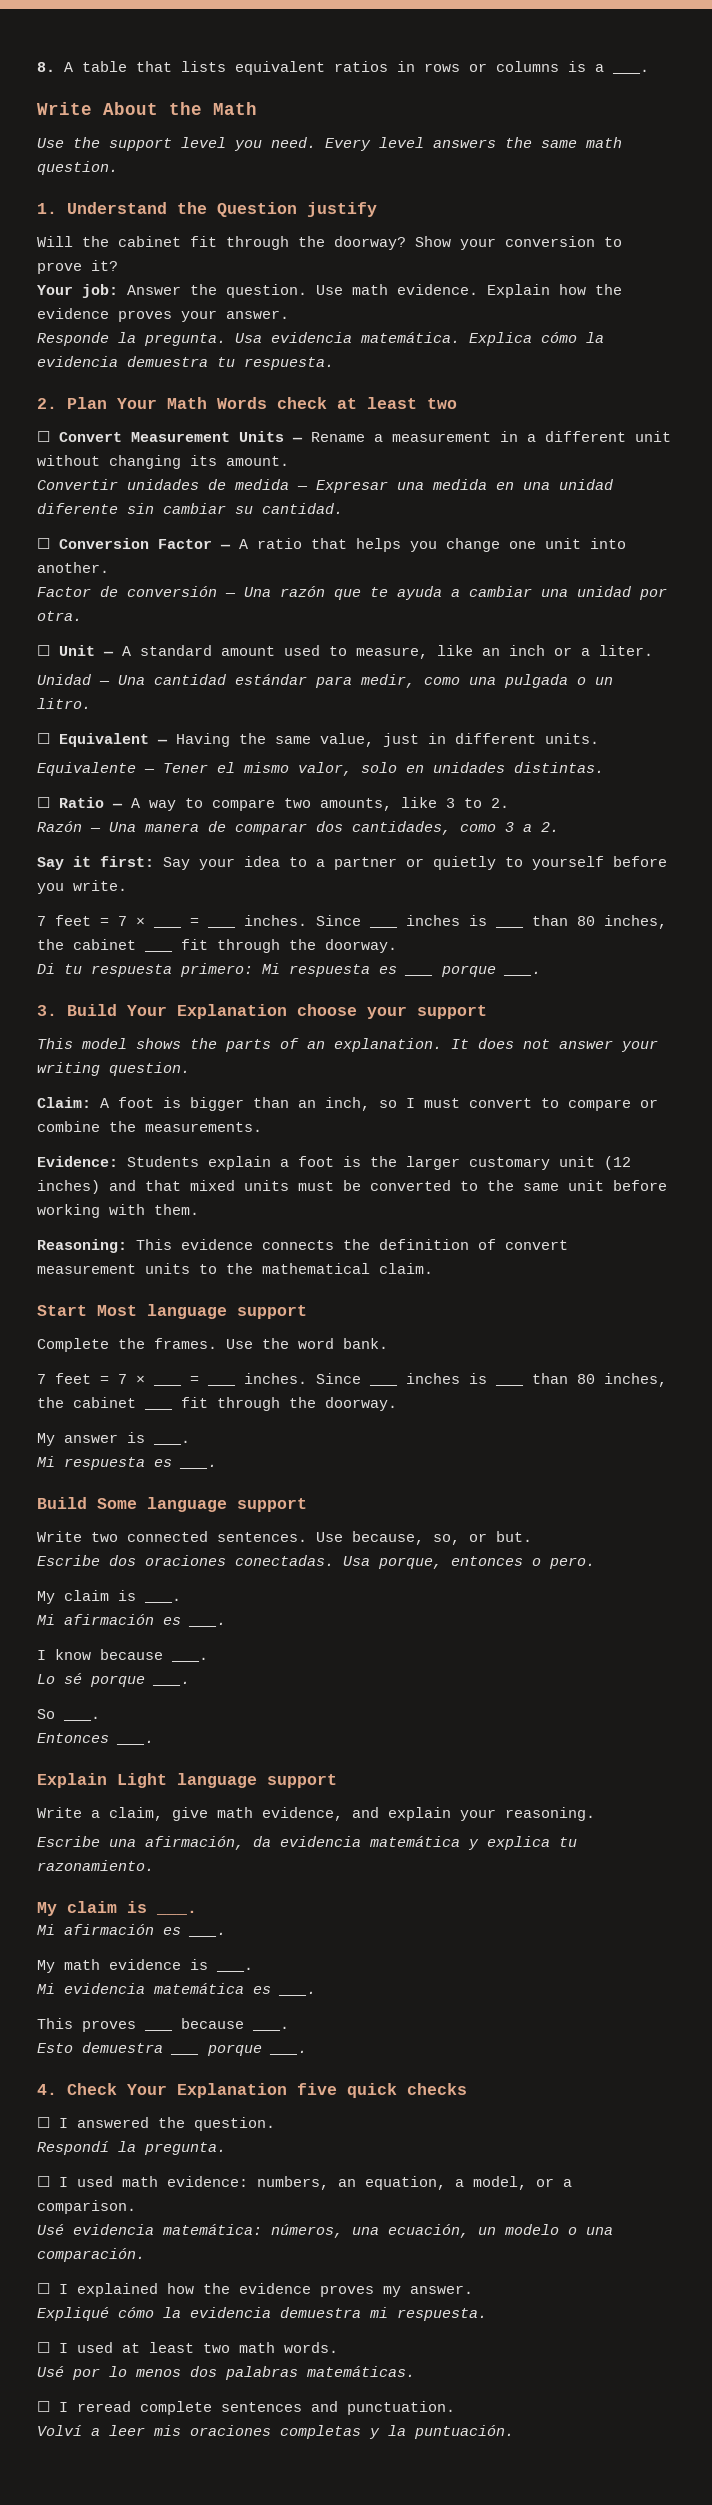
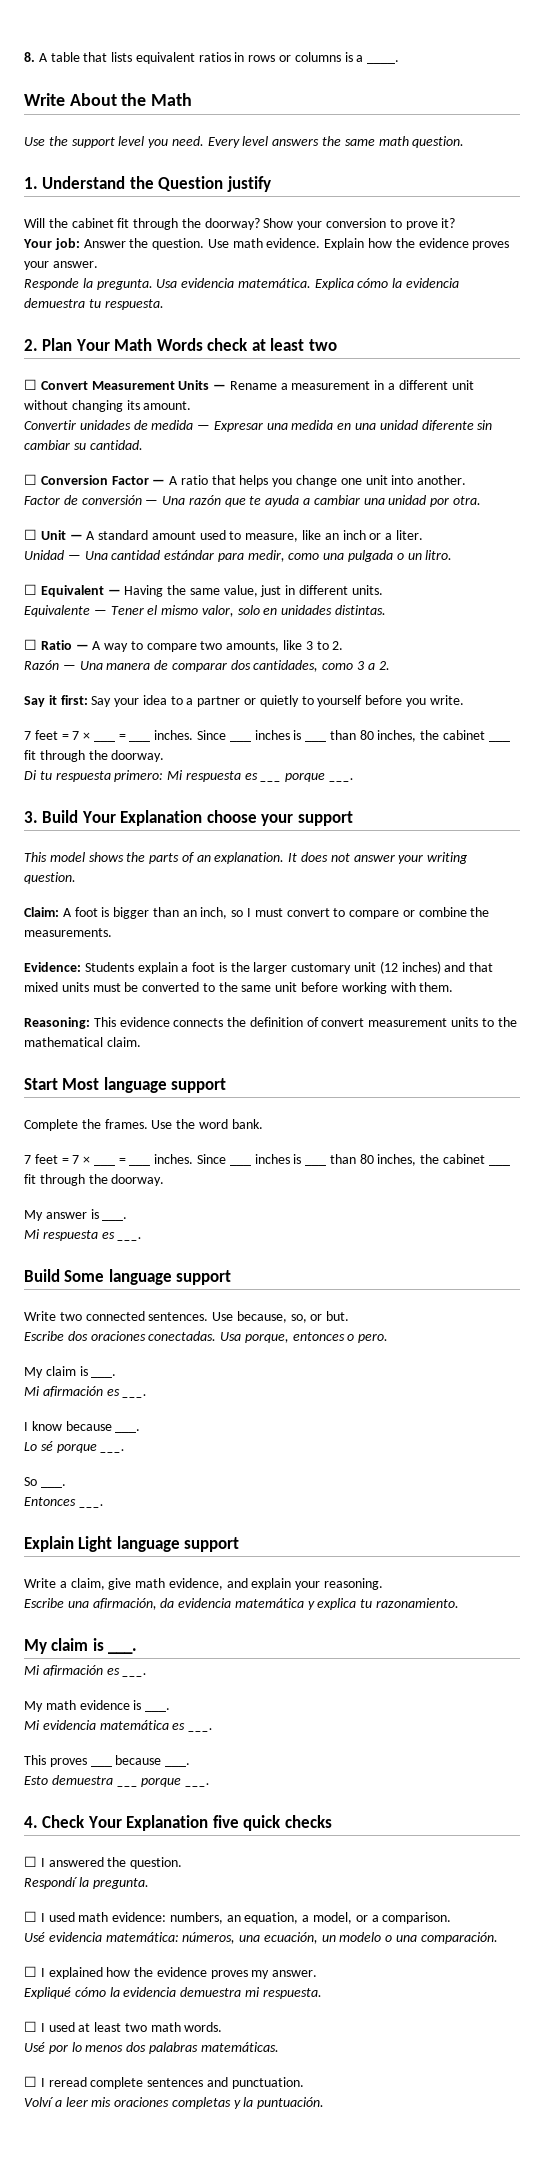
[612,69,649,74] ___. -> [367,60,400,64] ____.

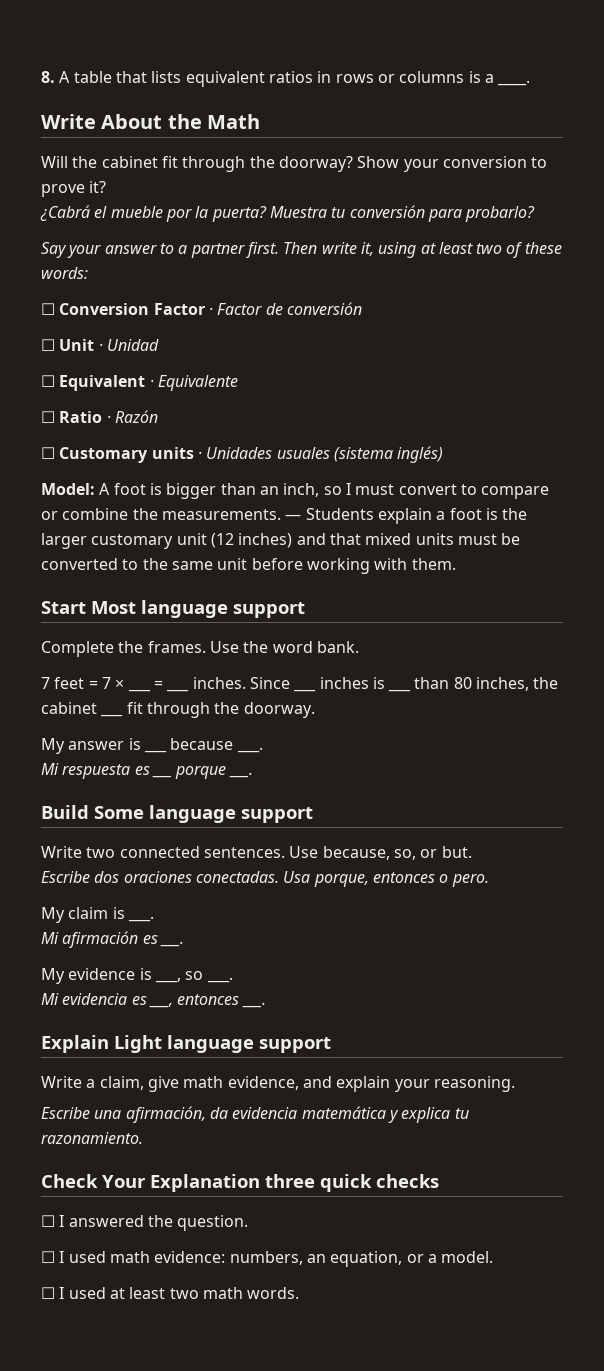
[24,136,465,148] [24,176,271,192] // Use the support level you need. Every level answers the same math question. // 1. Understand the Question justify -> (261, 121) none
[23,238,510,250] [24,261,98,270] [24,278,460,290] [24,298,164,310] [24,338,337,351] [24,379,474,390] [24,400,192,412] [24,420,493,432] [24,440,143,450] [24,474,467,487] [24,495,481,507] [24,529,423,542] [24,550,453,562] [24,584,383,597] [24,605,387,617] [24,639,344,652] [24,660,390,672] [24,695,464,707] [24,730,91,740] [93,740,115,742] [118,734,126,740] [129,740,151,742] [154,730,227,740] [229,740,251,742] [254,730,302,740] [305,740,327,742] [329,730,486,742] [488,740,510,742] [24,750,165,762] [24,770,258,782] [260,772,355,782] [24,810,353,826] [24,852,469,864] [24,872,76,884] [24,907,59,917] Your job: Answer the question. Use math evidence. Explain how the evidence proves your answer. // Responde la pregunta. Usa evidencia matemática. Explica cómo la evidencia demuestra tu respuesta. // 2. Plan Your Math Words check at least two // ☐ Convert Measurement Units — Rename a measurement in a different unit without changing its amount. // Convertir unidades de medida — Expresar una medida en una unidad diferente sin cambiar su cantidad. // ☐ Conversion Factor — A ratio that helps you change one unit into another. // Factor de conversión — Una razón que te ayuda a cambiar una unidad por otra. // ☐ Unit — A standard amount used to measure, like an inch or a liter. // Unidad — Una cantidad estándar para medir, como una pulgada o un litro. // ☐ Equivalent — Having the same value, just in different units. // Equivalente — Tener el mismo valor, solo en unidades distintas. // ☐ Ratio — A way to compare two amounts, like 3 to 2. // Razón — Una manera de comparar dos cantidades, como 3 a 2. // Say it first: Say your idea to a partner or quietly to yourself before you write. // 7 feet = 7 × ___ = ___ inches. Since ___ inches is ___ than 80 inches, the cabinet ___ fit through the doorway. // Di tu respuesta primero: Mi respuesta es ___ porque ___. // 3. Build Your Explanation choose your support // This model shows the parts of an explanation. It does not answer your writing question. // Claim: -> [40,205,536,222] [41,242,562,258] [41,267,88,279] [41,302,362,315] [41,339,159,351] [41,375,238,391] [41,410,158,423] [41,446,444,463] [41,483,95,495] ¿Cabrá el mueble por la puerta? Muestra tu conversión para probarlo? // Say your answer to a partner first. Then write it, using at least two of these words: // ☐ Conversion Factor · Factor de conversión // ☐ Unit · Unidad // ☐ Equivalent · Equivalente // ☐ Ratio · Razón // ☐ Customary units · Unidades usuales (sistema inglés) // Model:
[24,962,81,972] // Evidence: -> [285,514,302,520] —
[24,1017,517,1029] [24,1037,141,1047] // Reasoning: This evidence connects the definition of convert measurement units to the mathematical claim. -> (456, 564) none
(99, 1214) none -> [143,750,167,753] [170,738,234,750] ___ because
(115, 1235) none -> [151,765,227,779] ___ porque
[24,1421,141,1433] [24,1441,126,1453] [24,1477,66,1488] [24,1497,76,1506] I know because ___. // Lo sé porque ___. // So ___. // Entonces -> [41,968,233,984] [41,993,240,1008] My evidence is ___, so ___. // Mi evidencia es ___, entonces
[24,1638,138,1654] [24,1665,148,1677] [24,1700,171,1712] [24,1720,214,1732] [24,1755,112,1767] [115,1755,191,1767] [24,1775,113,1785] [116,1777,211,1787] [24,1816,38,1828] My claim is ___. // Mi afirmación es ___. // My math evidence is ___. // Mi evidencia matemática es ___. // This proves ___ because ___. // Esto demuestra ___ porque ___. // 4. -> (143, 1138) none
[212,1815,239,1828] five -> [265,1174,315,1188] three
[24,1877,149,1889] // Respondí la pregunta. -> (249, 1223) none
[302,1912,452,1924] [24,1932,498,1944] [24,1966,318,1979] [24,1987,322,1999] a model, or a comparison. // Usé evidencia matemática: números, una ecuación, un modelo o una comparación. // ☐ I explained how the evidence proves my answer. // Expliqué cómo la evidencia demuestra mi respuesta. -> [406,1251,494,1263] or a model.
[24,2042,279,2054] [24,2076,304,2089] [24,2097,325,2109] // Usé por lo menos dos palabras matemáticas. // ☐ I reread complete sentences and punctuation. // Volví a leer mis oraciones completas y la puntuación. -> (300, 1293) none

